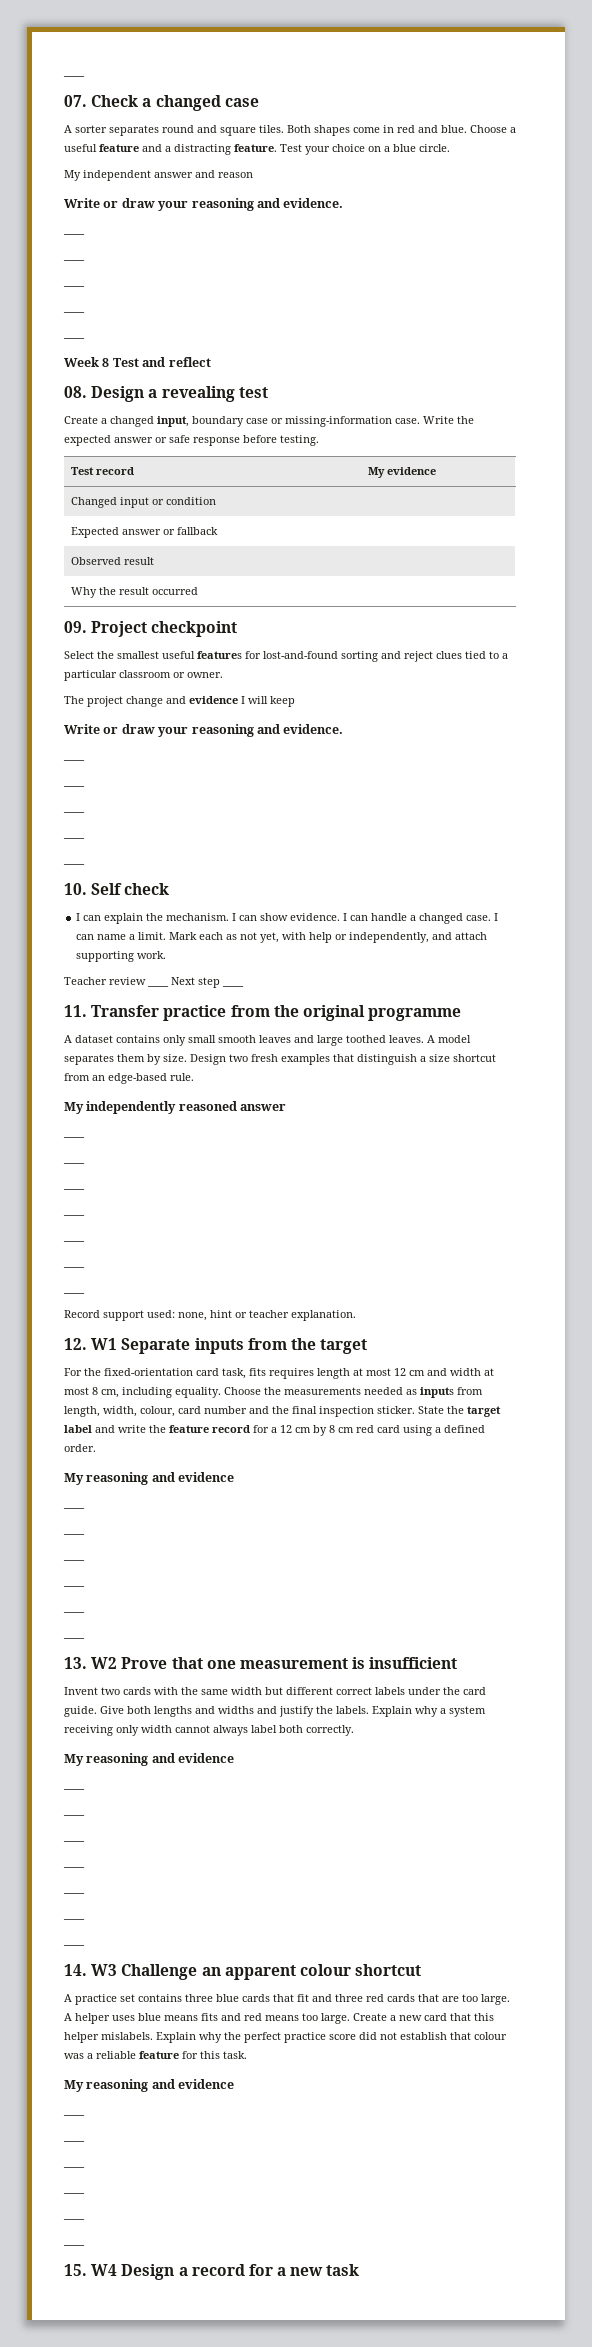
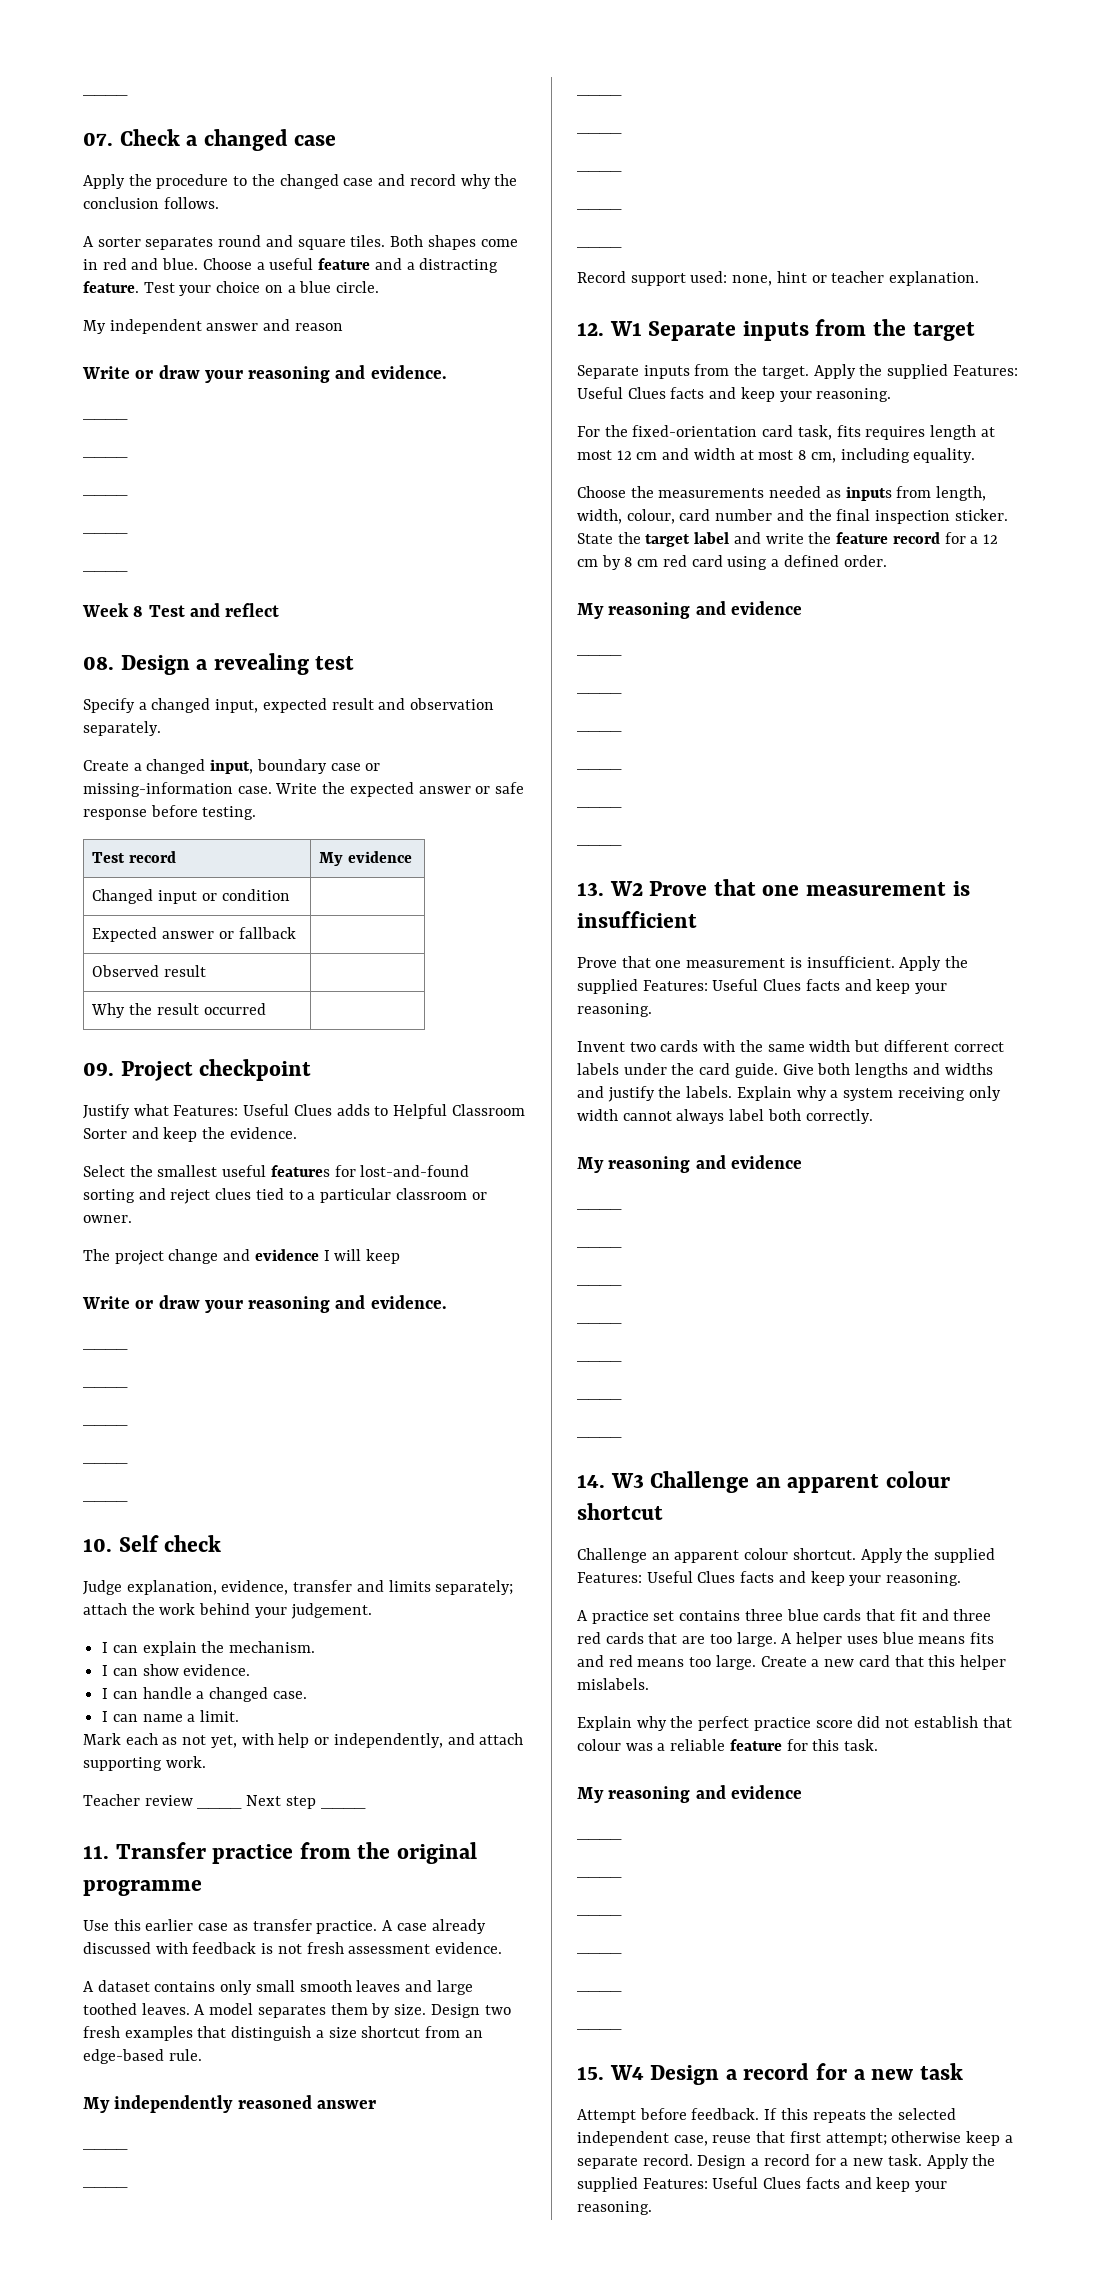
(259, 102) none -> [83,174,518,189] [83,197,219,209] // Apply the procedure to the changed case and record why the conclusion follows.
(268, 392) none -> [83,698,495,713] [83,721,161,736] // Specify a changed input, expected result and observation separately.
(238, 629) none -> [83,1104,525,1119] [83,1127,297,1142] // Justify what Features: Useful Clues adds to Helpful Classroom Sorter and keep the evidence.
(170, 889) none -> [83,1580,514,1595] [83,1603,372,1619] // Judge explanation, evidence, transfer and limits separately; attach the work behind your judgement.
(230, 917) none -> (316, 1647) //
(341, 917) none -> (251, 1670) //
(492, 918) none -> (307, 1695) //
(167, 936) none -> (240, 1716) //
(462, 1014) none -> [83,1919,486,1934] [83,1942,503,1954] // Use this earlier case as transfer practice. A case already discussed with feedback is not fresh assessment evidence.
(368, 1346) none -> [577,364,1018,379] [577,387,892,402] // Separate inputs from the target. Apply the supplied Features: Useful Clues facts and keep your reasoning.
(221, 1392) none -> (976, 455) //
(458, 1663) none -> [577,956,969,971] [577,979,948,994] [577,1003,652,1017] // Prove that one measurement is insufficient. Apply the supplied Features: Useful Clues facts and keep your reasoning.
(422, 1970) none -> [577,1548,996,1563] [577,1571,962,1586] // Challenge an apparent colour shortcut. Apply the supplied Features: Useful Clues facts and keep your reasoning.
(153, 2036) none -> (649, 1684) //
(360, 2270) none -> [577,2108,957,2123] [577,2131,1013,2146] [577,2154,996,2169] [577,2177,948,2192] [577,2201,652,2215] // Attempt before feedback. If this repeats the selected independent case, reuse that first attempt; otherwise keep a separate record. Design a record for a new task. Apply the supplied Features: Useful Clues facts and keep your reasoning.

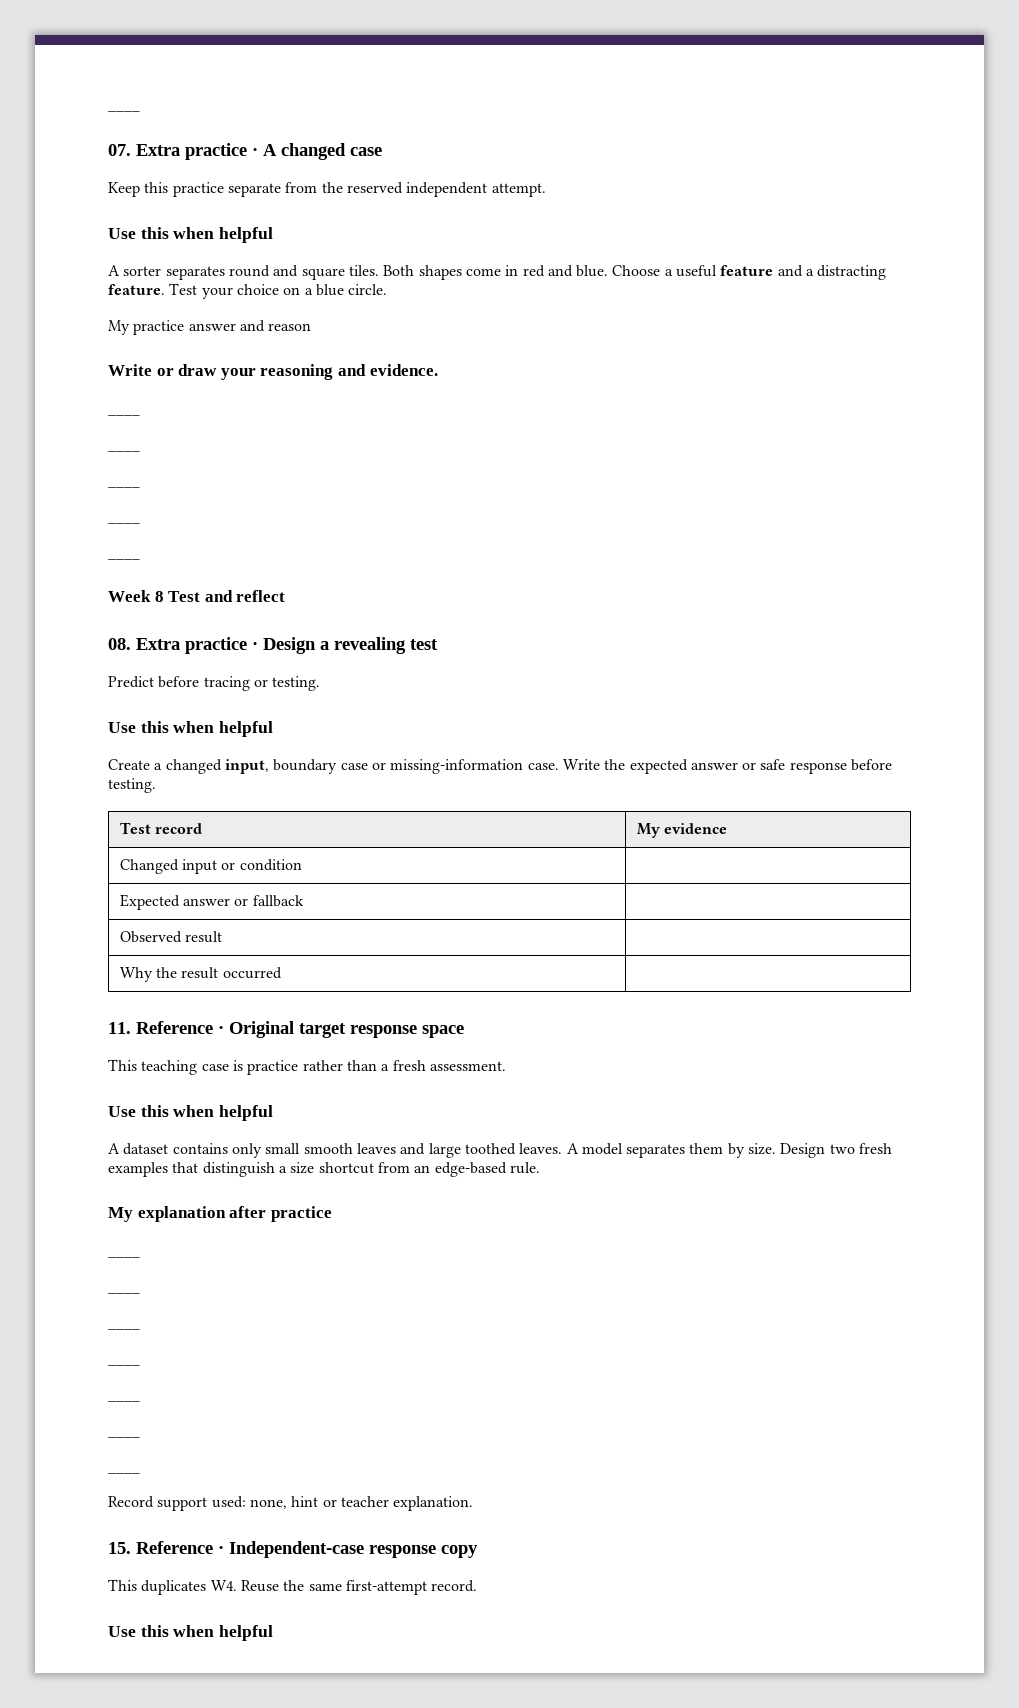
[119,129,337,151] [83,174,518,189] [83,197,219,209] Check a changed case // Apply the procedure to the changed case and record why the conclusion follows. -> [136,143,382,160] [108,182,546,197] [108,227,274,243] Extra practice · A changed case // Keep this practice separate from the reserved independent attempt. // Use this when helpful
[109,319,202,334] independent -> [133,320,185,335] practice
(114, 663) none -> [136,637,258,654] Extra practice ·
[83,698,495,713] [83,721,161,736] Specify a changed input, expected result and observation separately. -> [108,676,321,691] [108,721,274,737] Predict before tracing or testing. // Use this when helpful
[83,1059,312,1081] [83,1104,525,1119] [83,1127,297,1142] [83,1165,470,1177] [83,1188,487,1204] [83,1215,132,1223] [83,1249,401,1265] [82,1295,447,1313] [83,1347,128,1350] [83,1385,128,1388] [83,1423,128,1426] [83,1461,128,1464] [83,1499,128,1502] [83,1535,222,1552] [83,1580,514,1595] [83,1603,372,1619] [102,1641,316,1656] [102,1664,251,1676] [102,1687,307,1702] [102,1710,240,1722] [83,1733,524,1748] [83,1756,206,1771] [83,1794,193,1806] [197,1806,243,1809] [246,1795,366,1809] [83,1842,478,1864] [83,1880,202,1896] [83,1919,486,1934] [83,1942,503,1954] 09. Project checkpoint // Justify what Features: Useful Clues adds to Helpful Classroom Sorter and keep the evidence. // Select the smallest useful features for lost-and-found sorting and reject clues tied to a particular classroom or owner. // The project change and evidence I will keep // Write or draw your reasoning and evidence. // ____ // ____ // ____ // ____ // ____ // 10. Self check // Judge explanation, evidence, transfer and limits separately; attach the work behind your judgement. // I can explain the mechanism. // I can show evidence. // I can handle a changed case. // I can name a limit. // Mark each as not yet, with help or independently, and attach supporting work. // Teacher review ____ Next step ____ // 11. Transfer practice from the original programme // Use this earlier case as transfer practice. A case already discussed with feedback is not fresh assessment evidence. -> [108,1021,464,1038] [108,1059,506,1075] [108,1105,274,1121] 11. Reference · Original target response space // This teaching case is practice rather than a fresh assessment. // Use this when helpful
[114,2095,376,2113] independently reasoned answer -> [137,1206,332,1222] explanation after practice
[577,319,975,341] [577,364,1018,379] [577,387,892,402] [577,425,995,440] [577,448,976,463] [577,486,987,501] [577,509,1008,524] [577,532,998,547] [577,555,887,570] [577,601,802,619] [577,653,622,656] [577,691,622,694] [577,729,622,732] [577,767,622,770] [577,805,622,808] [577,843,622,846] [577,879,970,896] [577,911,697,928] [577,956,969,971] [577,979,948,994] [577,1003,652,1017] [577,1040,1004,1052] [577,1063,993,1078] [577,1086,1001,1102] [577,1109,873,1124] [577,1155,802,1173] [577,1207,622,1210] [577,1245,622,1248] [577,1283,622,1286] [577,1321,622,1324] [577,1359,622,1362] [577,1397,622,1400] [577,1435,622,1438] [577,1471,951,1493] [577,1503,663,1520] [577,1548,996,1563] [577,1571,962,1586] [577,1609,992,1624] [577,1632,994,1647] [577,1655,1006,1670] [577,1678,649,1690] [577,1716,1012,1731] [577,1739,879,1751] [577,1785,802,1803] [577,1837,622,1840] [577,1875,622,1878] [577,1913,622,1916] [577,1951,622,1954] [577,1989,622,1992] [577,2027,622,2030] [577,2063,963,2085] [577,2108,957,2123] [577,2131,1013,2146] [577,2154,996,2169] [577,2177,948,2192] [577,2201,652,2215] 12. W1 Separate inputs from the target // Separate inputs from the target. Apply the supplied Features: Useful Clues facts and keep your reasoning. // For the fixed-orientation card task, fits requires length at most 12 cm and width at most 8 cm, including equality. // Choose the measurements needed as inputs from length, width, colour, card number and the final inspection sticker. State the target label and write the feature record for a 12 cm by 8 cm red card using a defined order. // My reasoning and evidence // ____ // ____ // ____ // ____ // ____ // ____ // 13. W2 Prove that one measurement is insufficient // Prove that one measurement is insufficient. Apply the supplied Features: Useful Clues facts and keep your reasoning. // Invent two cards with the same width but different correct labels under the card guide. Give both lengths and widths and justify the labels. Explain why a system receiving only width cannot always label both correctly. // My reasoning and evidence // ____ // ____ // ____ // ____ // ____ // ____ // ____ // 14. W3 Challenge an apparent colour shortcut // Challenge an apparent colour shortcut. Apply the supplied Features: Useful Clues facts and keep your reasoning. // A practice set contains three blue cards that fit and three red cards that are too large. A helper uses blue means fits and red means too large. Create a new card that this helper mislabels. // Explain why the perfect practice score did not establish that colour was a reliable feature for this task. // My reasoning and evidence // ____ // ____ // ____ // ____ // ____ // ____ // 15. W4 Design a record for a new task // Attempt before feedback. If this repeats the selected independent case, reuse that first attempt; otherwise keep a separate record. Design a record for a new task. Apply the supplied Features: Useful Clues facts and keep your reasoning. -> [108,1541,478,1558] [108,1579,478,1595] [108,1625,274,1641] 15. Reference · Independent-case response copy // This duplicates W4. Reuse the same first-attempt record. // Use this when helpful

